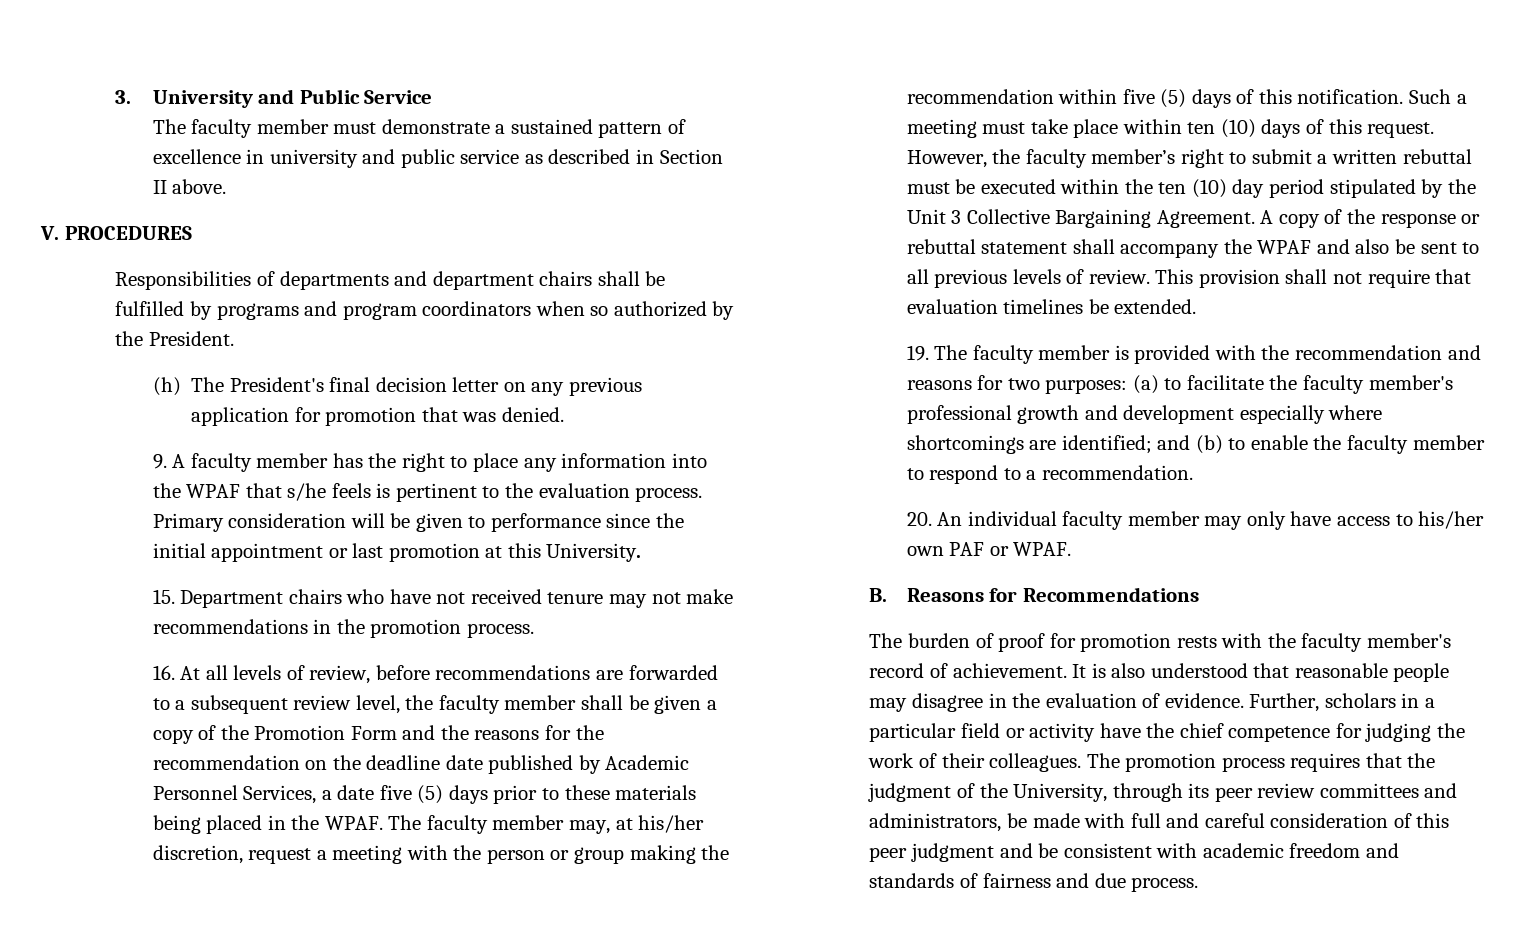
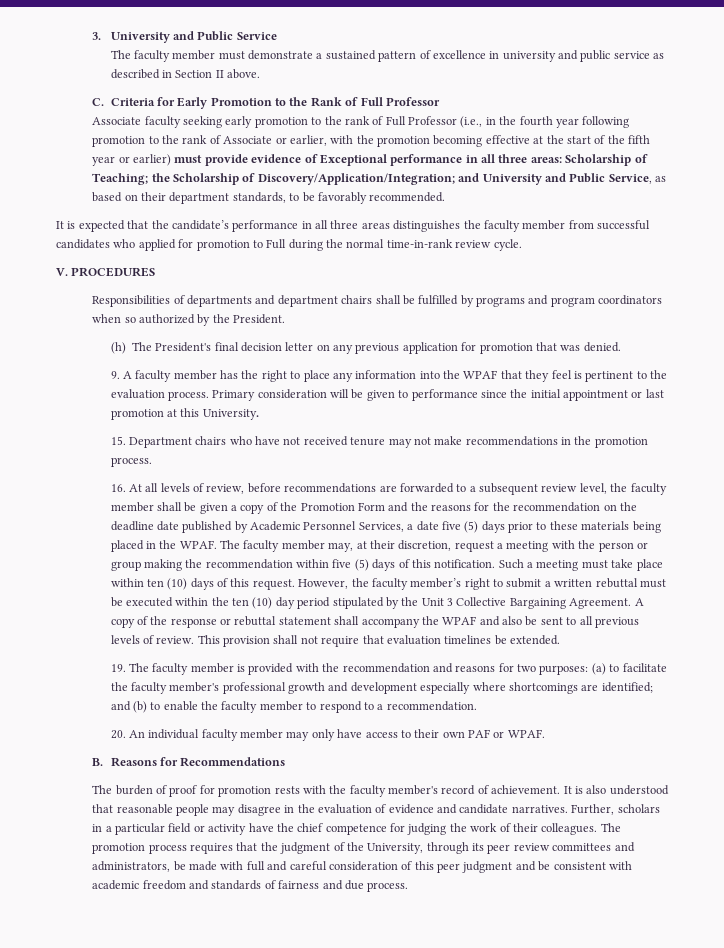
(227, 186) none -> [92,97,440,109] [92,116,630,128] [92,135,651,147] [92,154,648,166] [92,173,667,185] [92,192,446,204] [56,220,650,232] [56,239,522,251] // C. Criteria for Early Promotion to the Rank of Full Professor // Associate faculty seeking early promotion to the rank of Full Professor (i.e., in the fourth year following promotion to the rank of Associate or earlier, with the promotion becoming effective at the start of the fifth year or earlier) must provide evidence of Exceptional performance in all three areas: Scholarship of Teaching; the Scholarship of Discovery/Application/Integration; and University and Public Service, as based on their department standards, to be favorably recommended. // It is expected that the candidate’s performance in all three areas distinguishes the faculty member from successful candidates who applied for promotion to Full during the normal time-in-rank review cycle.
[287,483,371,501] s/he feels -> [525,370,572,382] they feel
[638,815,705,833] his/her -> [369,540,395,549] their
[1418,511,1485,529] his/her -> [414,729,440,738] their
[1164,693,1244,708] evidence. -> [388,804,568,814] evidence and candidate narratives.

